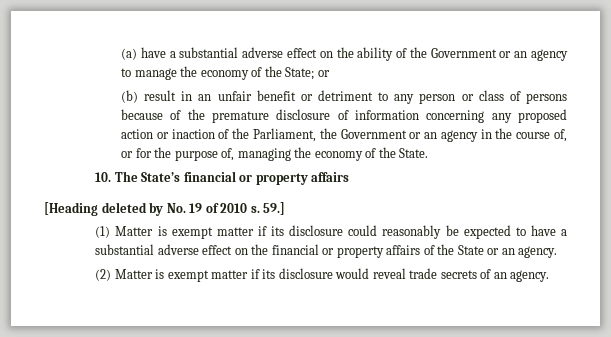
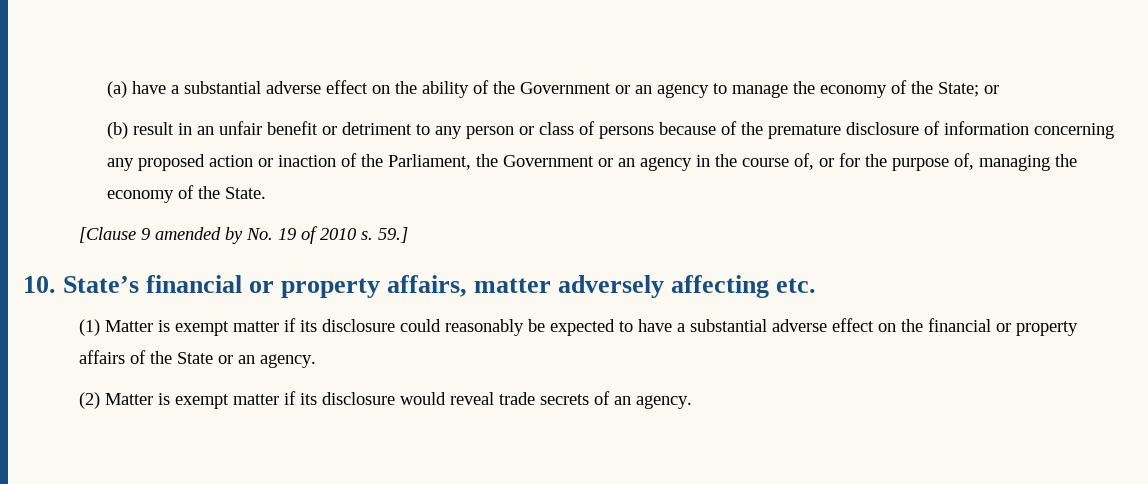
[95,171,350,185] [44,202,147,216] 10. The State’s financial or property affairs // [Heading deleted -> [78,227,221,243] [Clause 9 amended
(286, 208) none -> [23,275,817,298] // 10. State’s financial or property affairs, matter adversely affecting etc.

